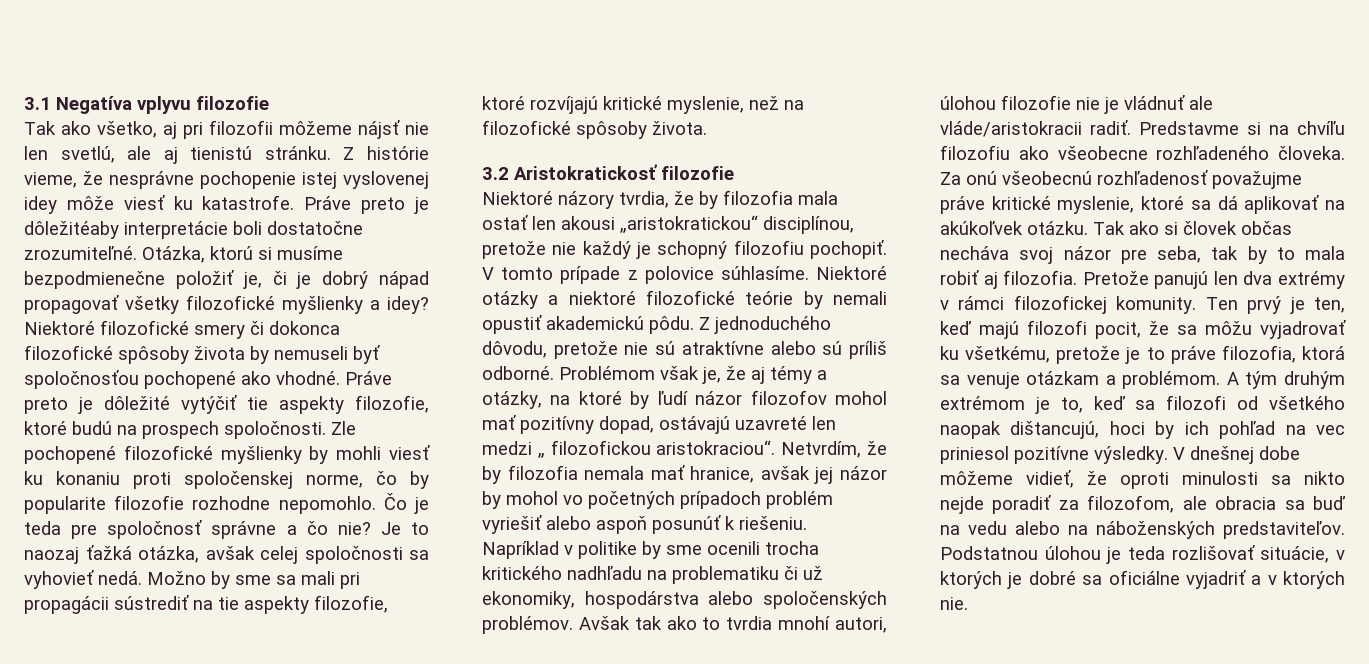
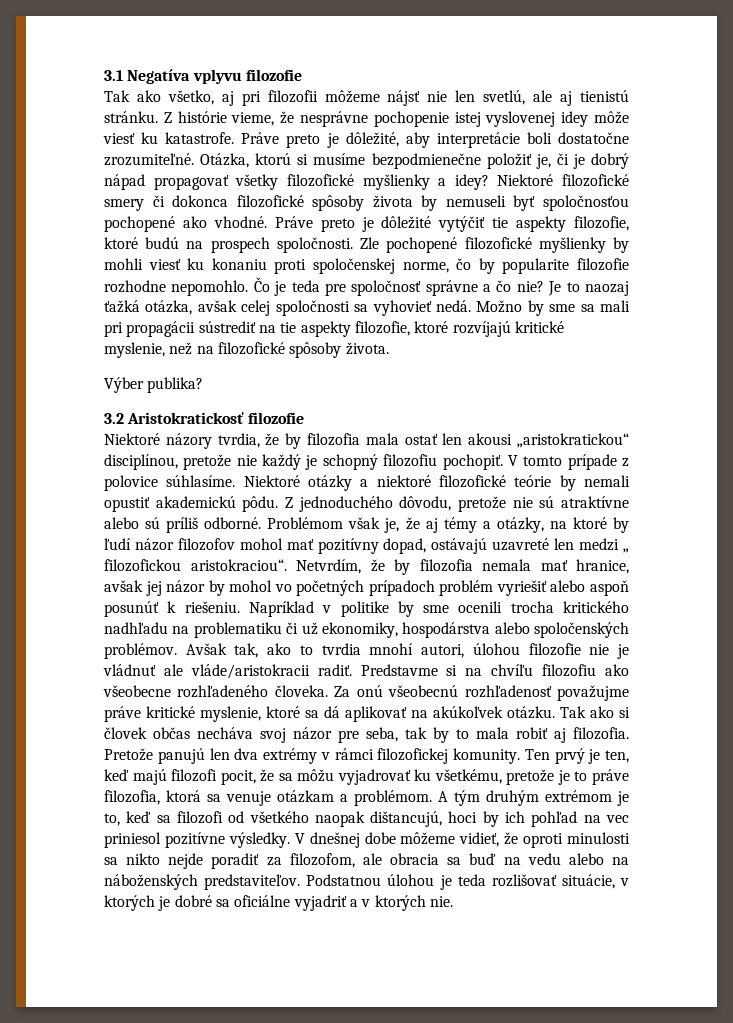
[24,221,119,239] dôležitéaby -> [345,132,430,148] dôležité, aby
(707, 128) none -> [104,377,204,393] // Výber publika?
[634,616,662,630] tak -> [234,643,259,658] tak,

